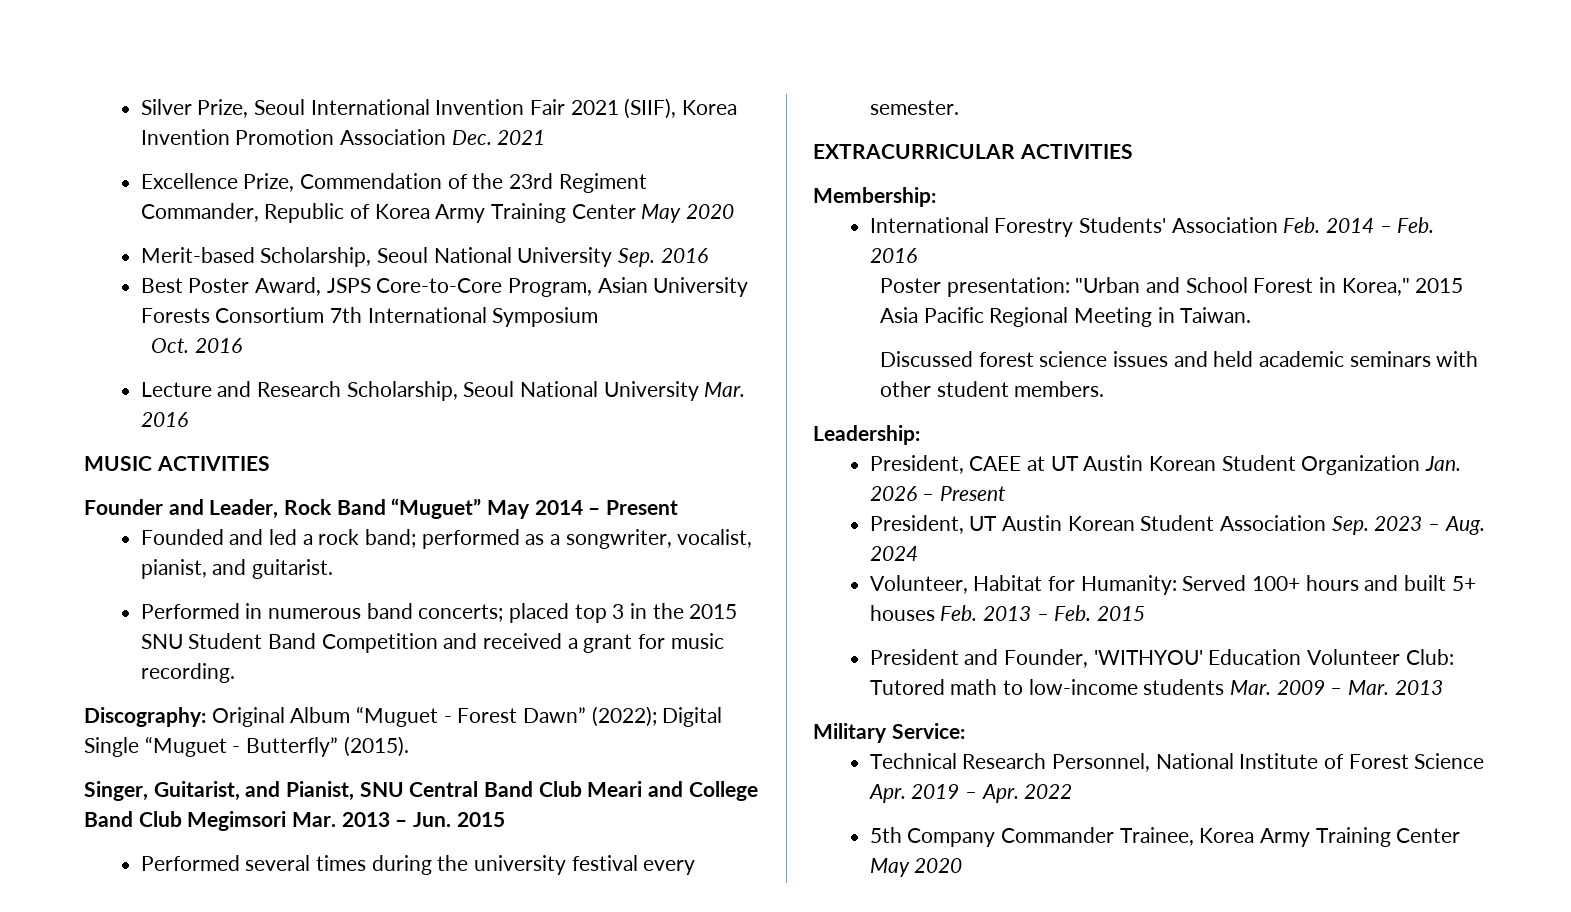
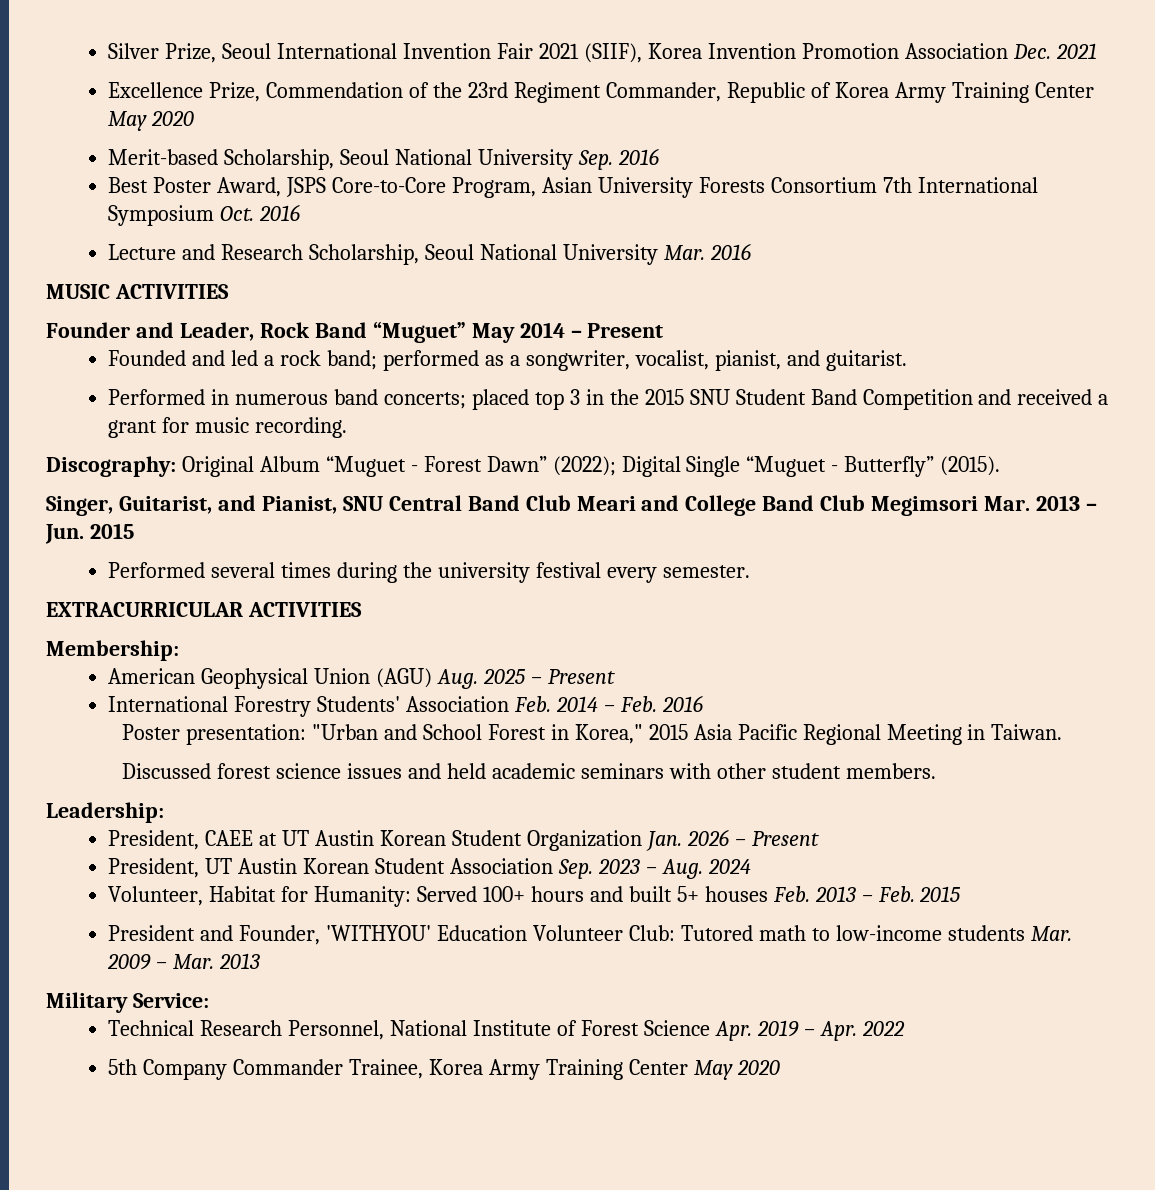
(599, 317) // -> (215, 215) none
(936, 197) none -> [108,668,615,689] // American Geophysical Union (AGU) Aug. 2025 – Present

